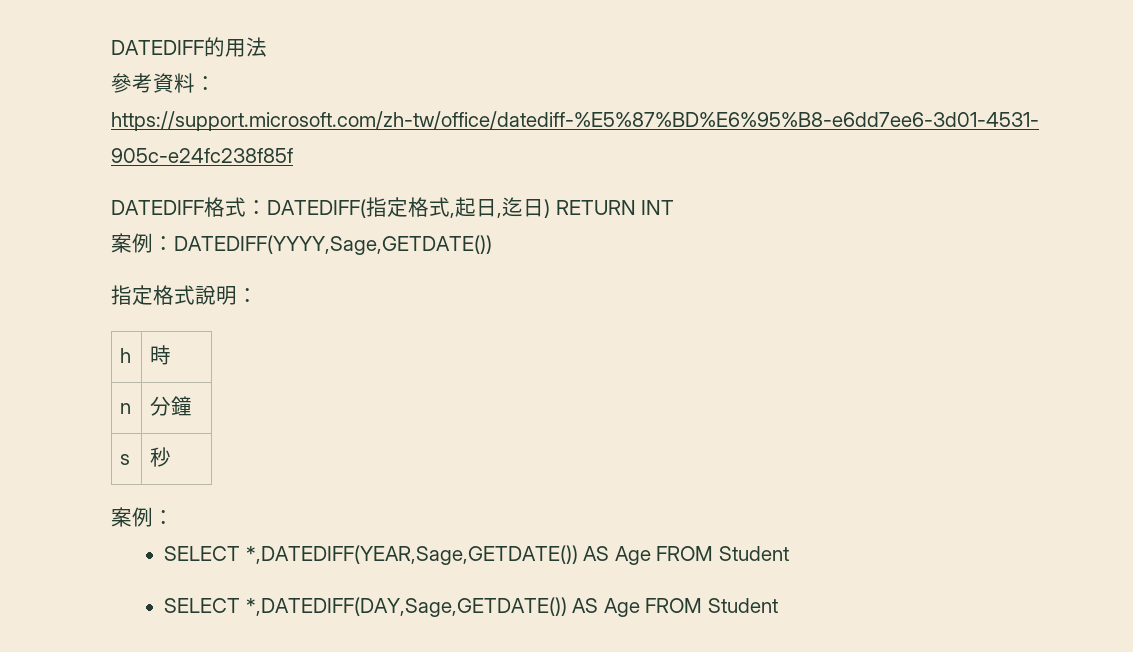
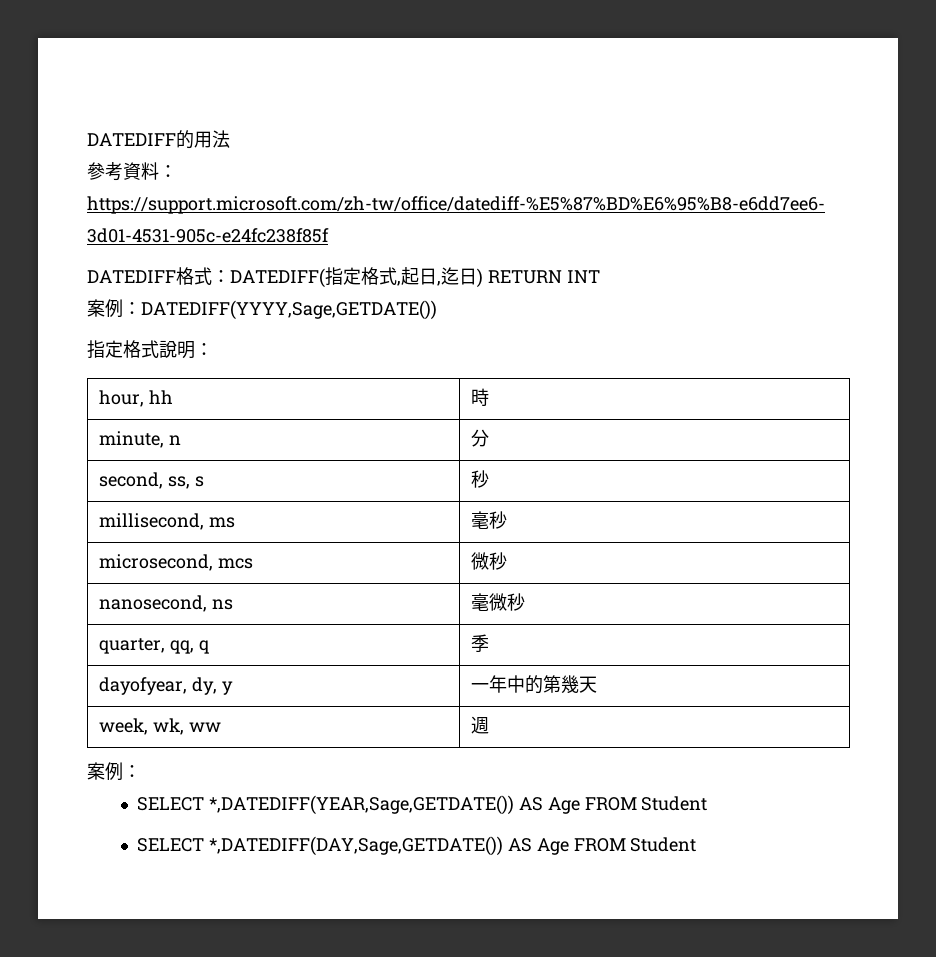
[120,348,132,363] h -> [99,390,174,407] hour, hh
(172, 355) none -> [99,431,165,448] minute,
[171,396,193,416] 鐘 // -> [99,472,191,489] // second, ss,
(172, 457) none -> [99,513,236,530] [471,511,508,529] [99,554,254,571] [471,552,508,570] [99,595,234,612] [471,593,526,611] [99,638,210,654] [471,634,490,652] [99,677,234,695] [471,675,598,694] [99,718,222,735] [471,716,490,734] // millisecond, ms | 毫秒 // microsecond, mcs | 微秒 // nanosecond, ns | 毫微秒 // quarter, qq, q | 季 // dayofyear, dy, y | 一年中的第幾天 // week, wk, ww | 週

